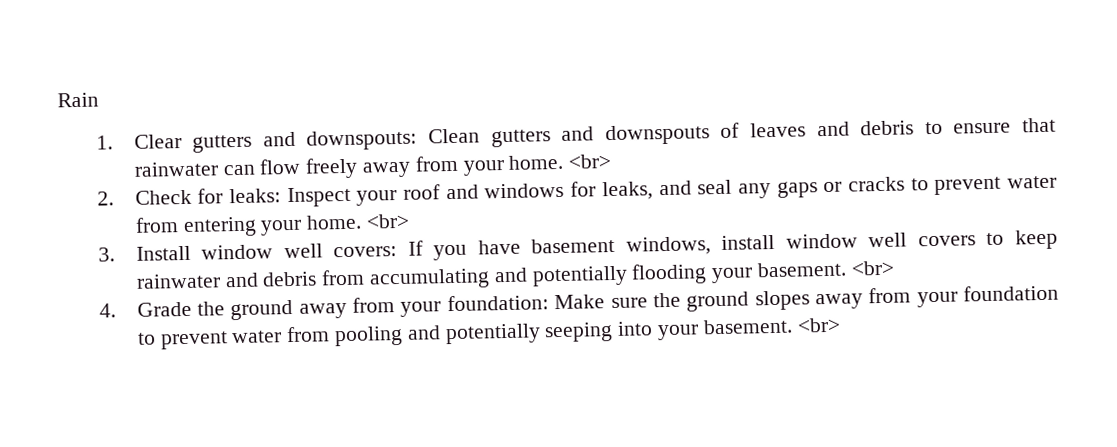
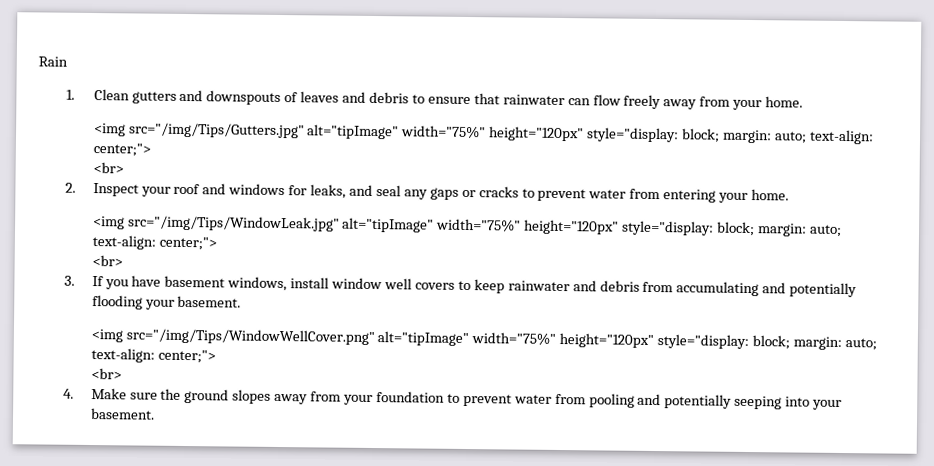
[133,129,418,153] Clear gutters and downspouts: -> (75, 94) none
(564, 162) none -> [93,122,874,145] [92,143,151,157] // <img src="/img/Tips/Gutters.jpg" alt="tipImage" width="75%" height="120px" style="display: block; margin: auto; text-align: center;"> //
[134,188,282,205] Check for leaks: -> (76, 187) none
[365,213,410,229] [97,243,398,262] <br> // 3. Install window well covers: -> [92,215,842,237] [91,235,217,251] [91,255,123,267] [63,275,75,286] // <img src="/img/Tips/WindowLeak.jpg" alt="tipImage" width="75%" height="120px" style="display: block; margin: auto; text-align: center;"> // <br> // 3.
[850,260,895,276] [98,294,549,321] <br> // 4. Grade the ground away from your foundation: -> [90,328,877,351] [90,348,216,364] [90,367,122,380] [62,388,74,399] // <img src="/img/Tips/WindowWellCover.png" alt="tipImage" width="75%" height="120px" style="display: block; margin: auto; text-align: center;"> // <br> // 4.
[796,317,841,333] <br> -> (155, 413) none

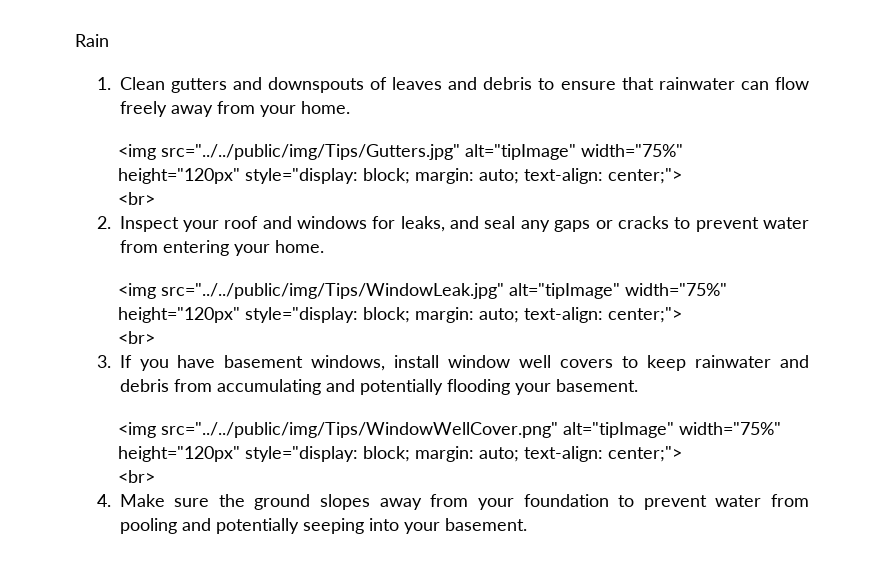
[128,122,305,139] src="/img/Tips/Gutters.jpg" -> [161,144,461,160] src="../../public/img/Tips/Gutters.jpg"
[127,215,340,232] src="/img/Tips/WindowLeak.jpg" -> [161,283,505,299] src="../../public/img/Tips/WindowLeak.jpg"
[125,328,375,346] src="/img/Tips/WindowWellCover.png" -> [161,422,559,438] src="../../public/img/Tips/WindowWellCover.png"

